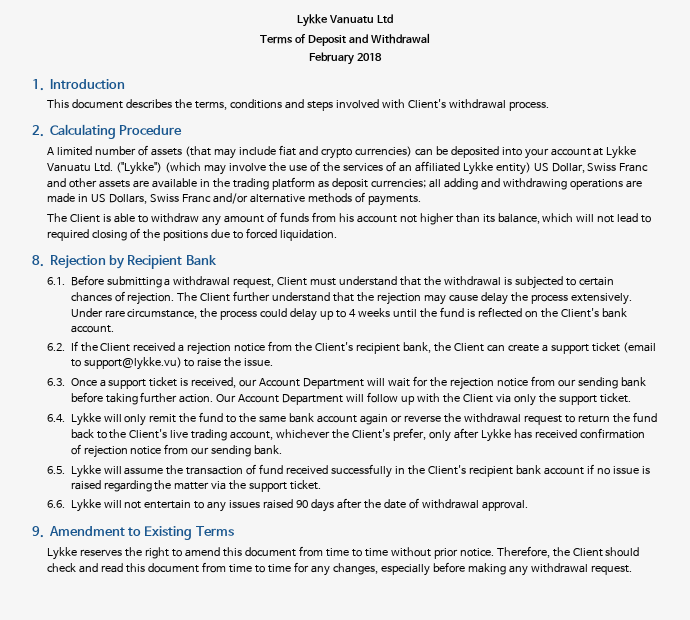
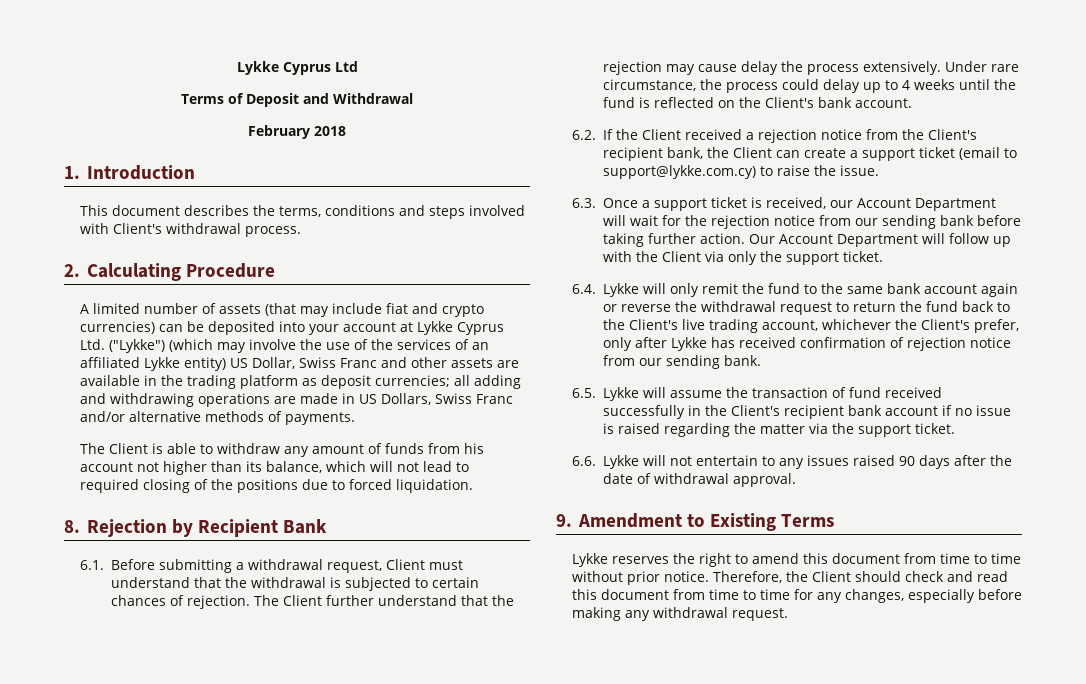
[297,14,374,27] Lykke Vanuatu -> [236,61,331,75] Lykke Cyprus
[47,163,92,172] Vanuatu -> [456,322,504,335] Cyprus
[83,357,182,370] support@lykke.vu) -> [602,165,756,179] support@lykke.com.cy)

